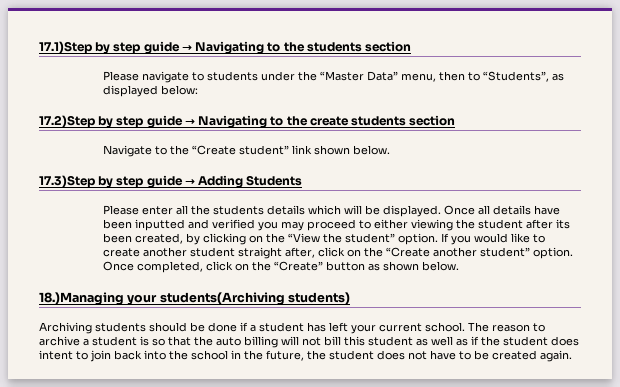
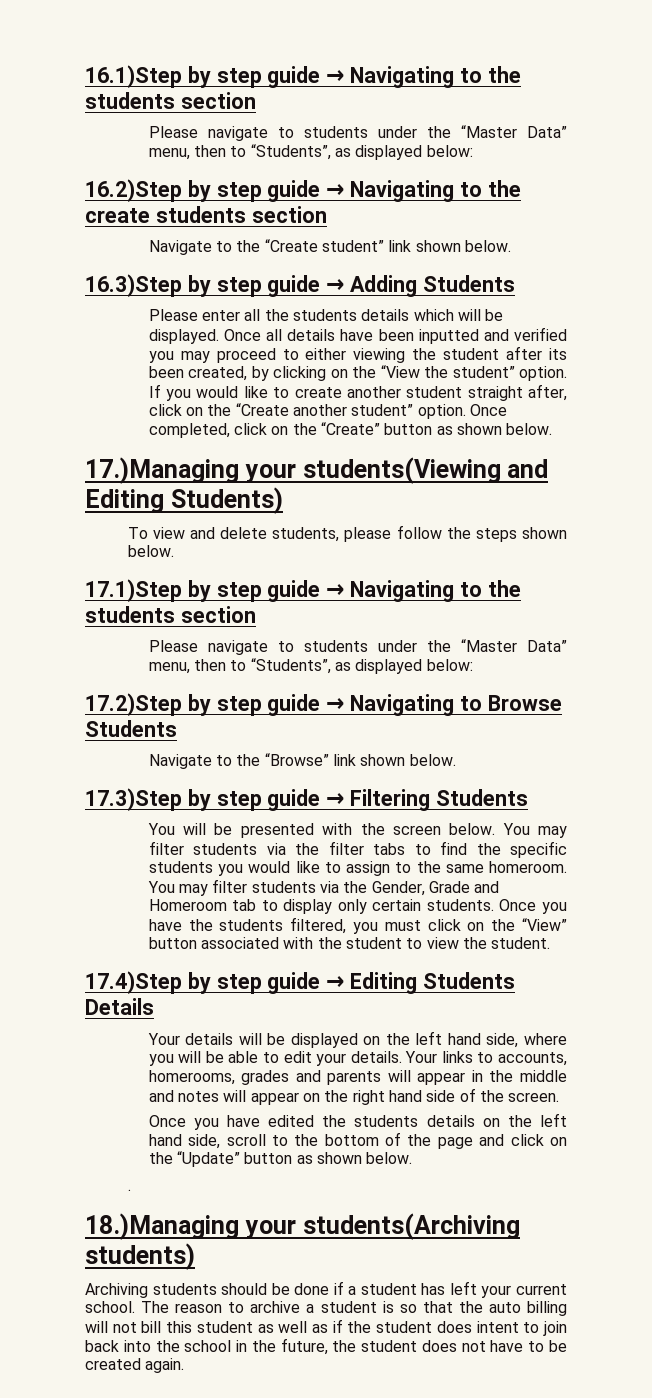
[39,41,92,54] 17.1)Step -> [85,65,182,88] 16.1)Step
[39,115,95,128] 17.2)Step -> [85,179,182,202] 16.2)Step
[39,175,95,188] 17.3)Step -> [85,274,182,297] 16.3)Step
(459, 266) none -> [85,457,549,484] [85,487,283,514] [127,525,567,542] [127,545,174,557] [85,579,521,602] [85,606,256,623] [148,639,568,655] [148,658,473,674] [85,693,562,716] [85,720,177,737] [148,753,456,769] [85,788,528,811] [147,823,568,838] [148,841,567,858] [148,861,567,876] [147,879,500,896] [148,899,567,914] [148,917,567,934] [148,937,551,949] [85,971,515,994] [85,998,154,1015] [147,1031,567,1048] [148,1051,567,1066] [148,1070,567,1085] [148,1088,560,1105] [148,1113,568,1130] [148,1132,568,1149] [148,1151,413,1167] [127,1189,131,1191] // 17.)Managing your students(Viewing and Editing Students) // To view and delete students, please follow the steps shown below. // 17.1)Step by step guide → Navigating to the students section // Please navigate to students under the “Master Data” menu, then to “Students”, as displayed below: // 17.2)Step by step guide → Navigating to Browse Students // Navigate to the “Browse” link shown below. // 17.3)Step by step guide → Filtering Students // You will be presented with the screen below. You may filter students via the filter tabs to find the specific students you would like to assign to the same homeroom. You may filter students via the Gender, Grade and Homeroom tab to display only certain students. Once you have the students filtered, you must click on the “View” button associated with the student to view the student. // 17.4)Step by step guide → Editing Students Details // Your details will be displayed on the left hand side, where you will be able to edit your details. Your links to accounts, homerooms, grades and parents will appear in the middle and notes will appear on the right hand side of the screen. // Once you have edited the students details on the left hand side, scroll to the bottom of the page and click on the “Update” button as shown below. // .

